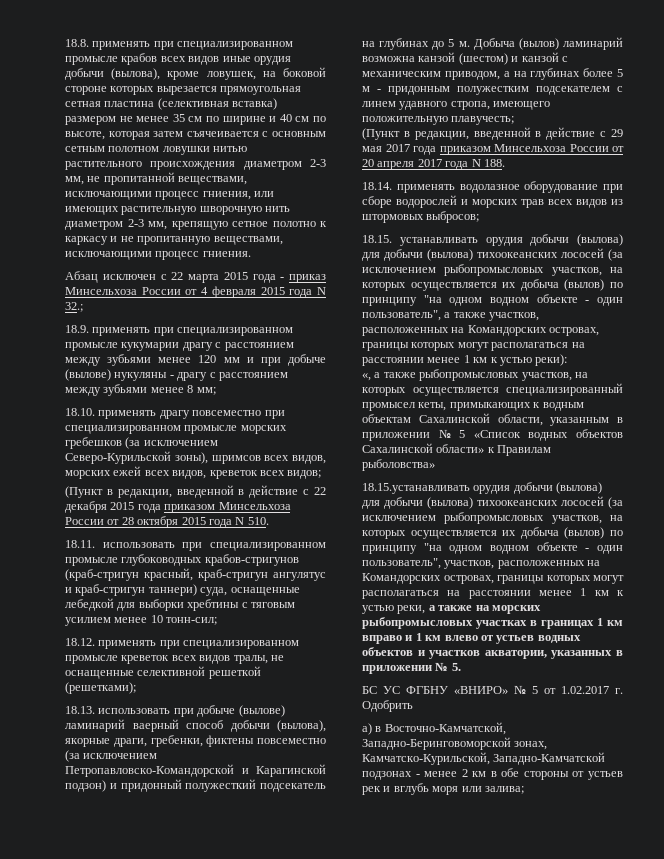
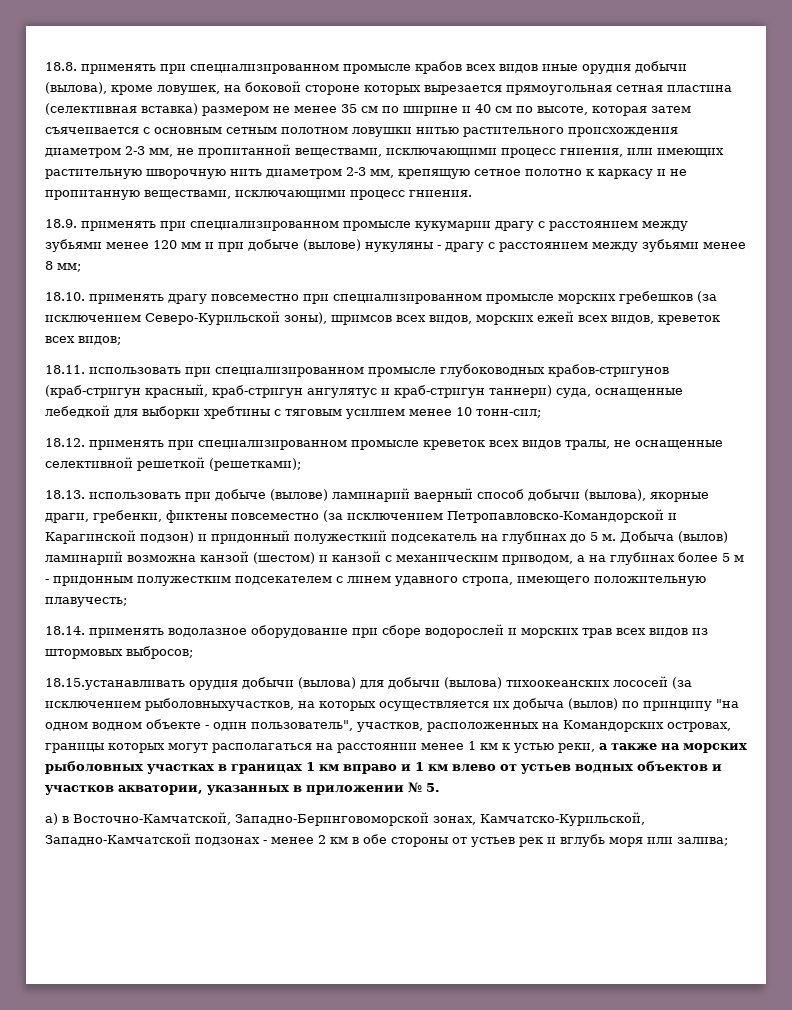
[65,271,326,283] [65,286,326,298] [65,302,83,312] // Абзац исключен с 22 марта 2015 года - приказ Минсельхоза России от 4 февраля 2015 года N 32.; -> (472, 193) none
[65,485,326,498] [65,501,291,513] [65,516,269,528] // (Пункт в редакции, введенной в действие с 22 декабря 2015 года приказом Минсельхоза России от 28 октября 2015 года N 510. -> (121, 340) none
[362,127,623,140] [362,144,624,155] [362,159,505,170] // (Пункт в редакции, введенной в действие с 29 мая 2017 года приказом Минсельхоза России от 20 апреля 2017 года N 188. -> (127, 602) none
[362,234,623,246] [362,248,623,261] [362,264,623,276] [362,279,623,291] [362,294,623,306] [362,310,540,321] [362,325,600,336] [362,342,585,351] [362,354,568,366] [362,369,588,381] [362,383,623,396] [362,402,584,411] [362,413,623,426] [362,429,623,441] [362,443,552,456] [362,459,435,471] // 18.15. устанавливать орудия добычи (вылова) для добычи (вылова) тихоокеанских лососей (за исключением рыбопромысловых участков, на которых осуществляется их добыча (вылов) по принципу "на одном водном объекте - один пользователь", а также участков, расположенных на Командорских островах, границы которых могут располагаться на расстоянии менее 1 км к устью реки): // «, а также рыбопромысловых участков, на которых осуществляется специализированный промысел кеты, примыкающих к водным объектам Сахалинской области, указанным в приложении № 5 «Список водных объектов Сахалинской области» к Правилам рыболовства» -> (193, 652) none
[444,512,602,524] рыбопромысловых участков, -> [145,698,294,711] рыболовныхучастков,
[362,617,473,629] рыбопромысловых -> [45,760,143,774] рыболовных
[362,685,623,694] [362,700,413,712] // БС УС ФГБНУ «ВНИРО» № 5 от 1.02.2017 г. Одобрить -> (440, 787) none

